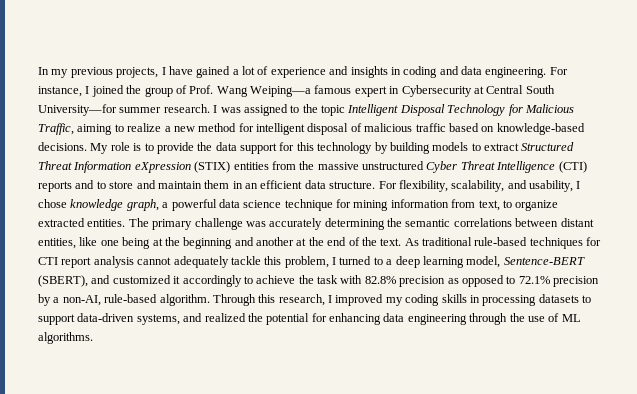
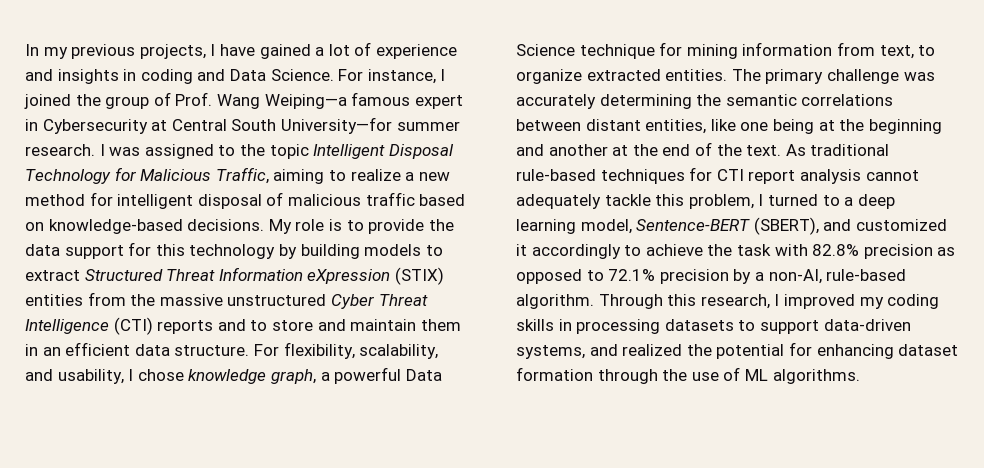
[461,66,547,78] data engineering. -> [229,69,334,81] Data Science.
[218,199,282,208] data science -> [405,369,442,381] [516,44,575,56] Data Science
[383,313,467,325] data engineering -> [898,344,959,356] [516,367,593,381] dataset formation

